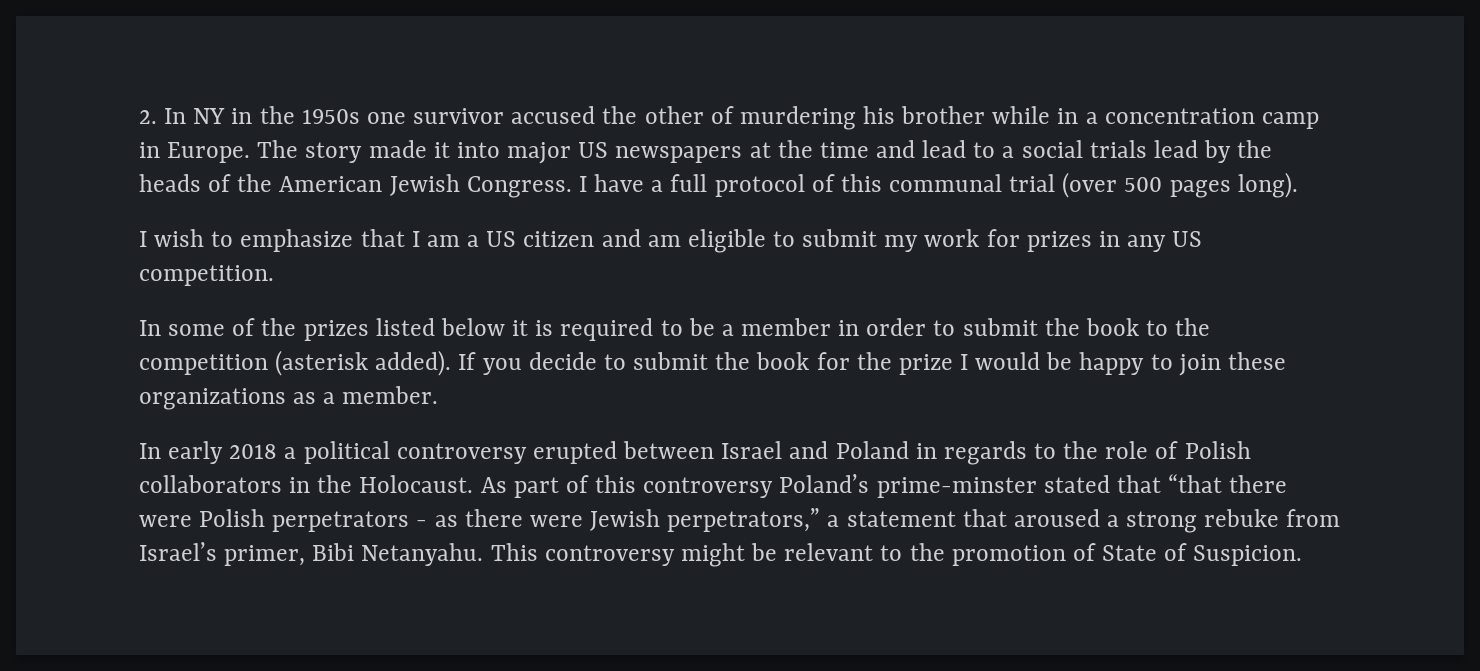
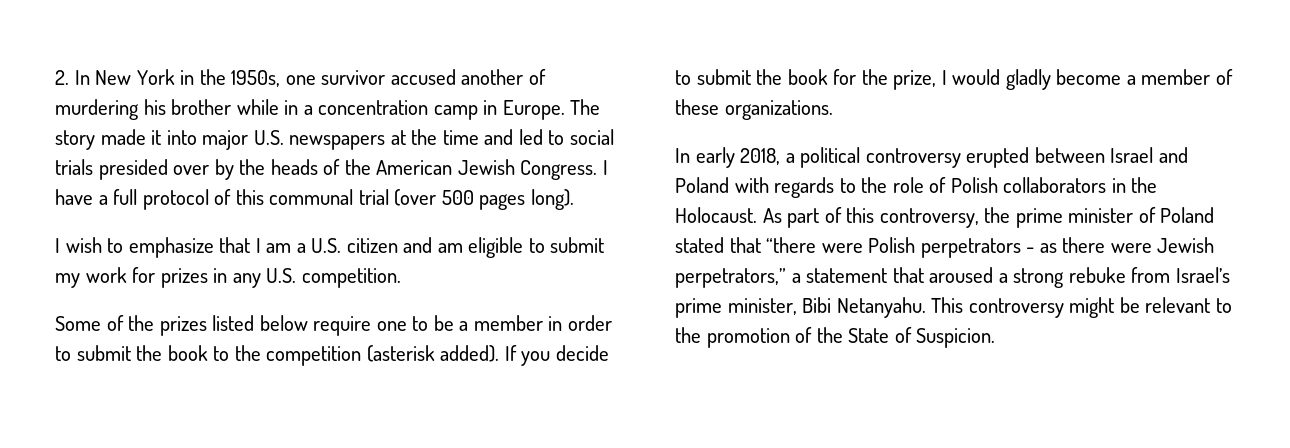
[193,106,360,124] NY in the 1950s -> [95,69,281,87] New York in the 1950s,
[602,106,704,124] the other -> [461,69,524,85] another
[578,142,609,158] US -> [253,130,284,145] U.S.
[922,140,1198,158] lead to a social trials lead -> [518,129,614,145] [55,159,210,180] led to social trials presided over
[486,231,517,247] US -> [311,238,342,253] U.S.
[1172,231,1203,247] US -> [266,268,297,283] U.S.
[139,320,226,336] In some -> [55,316,101,331] Some
[512,318,654,341] it is required -> [313,316,407,336] require one
[898,354,953,375] prize -> [893,70,937,90] prize,
[1046,352,1286,376] [139,386,439,410] be happy to join these organizations as a member. -> [1005,69,1233,90] [675,99,833,120] gladly become a member of these organizations.
[229,444,278,459] 2018 -> [740,148,781,165] 2018,
[915,443,937,459] in -> [734,177,769,193] with
[643,474,1288,498] controversy Poland’s prime-minster stated that “that there -> [879,207,1215,228] [675,237,817,253] controversy, the prime minister of Poland stated that “there
[224,545,306,566] primer, -> [675,298,797,318] prime minister,
(1096, 552) none -> [816,327,843,343] the

